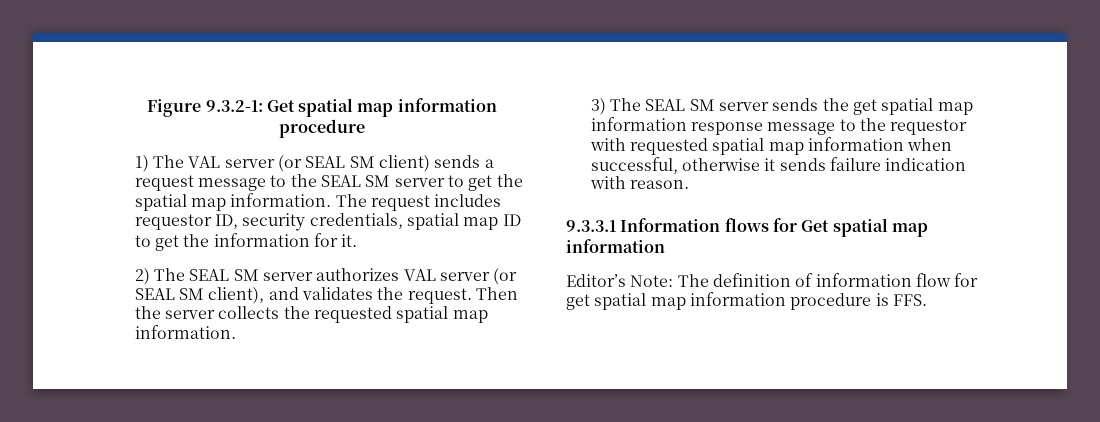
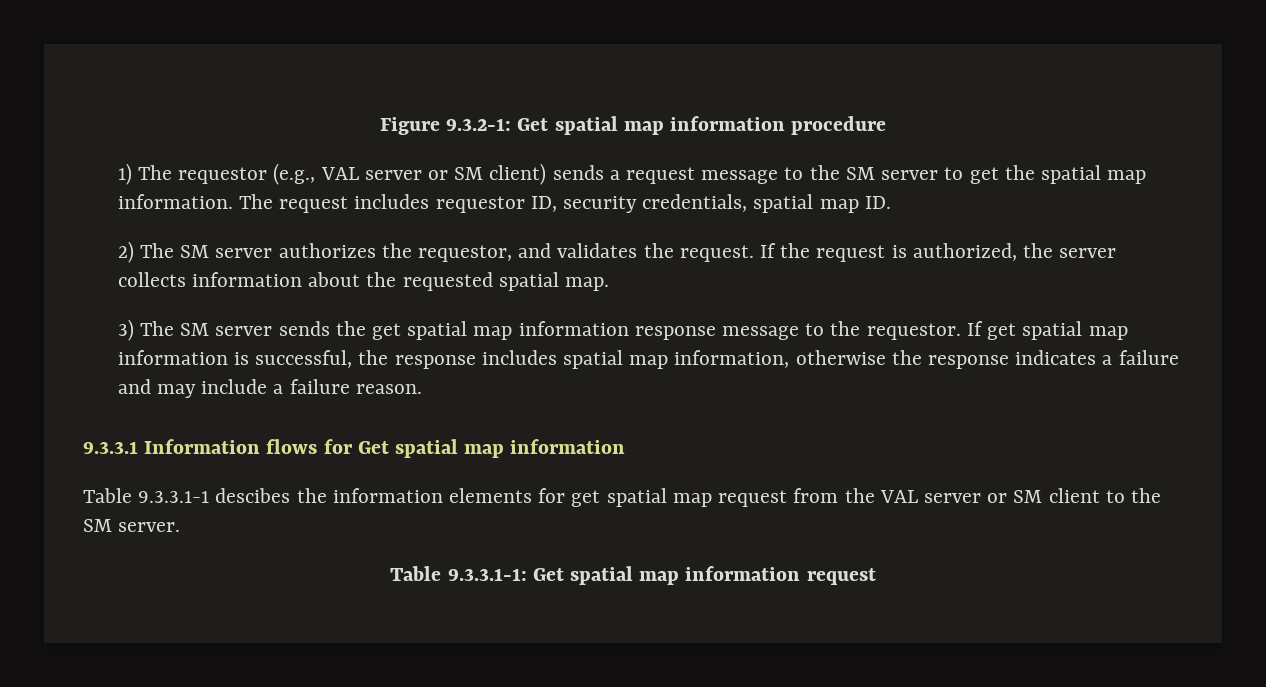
[188,155,346,172] VAL server (or SEAL -> [178,163,449,185] requestor (e.g., VAL server or
[320,175,361,187] SEAL -> (840, 172) none
[502,214,521,226] [134,233,358,251] ID to get the information for it. -> [864,196,891,209] ID.
[189,269,230,281] SEAL -> (174, 250) none
[403,268,518,285] [134,287,518,304] VAL server (or SEAL SM client), and validates the request. Then -> [381,243,1017,262] the requestor, and validates the request. If the request is authorized,
(280, 312) none -> [191,272,361,287] information about
[452,310,488,323] [134,325,236,339] map information. -> [565,277,610,291] map.
[645,99,686,111] SEAL -> (174, 328) none
[890,119,968,135] [589,137,953,155] [590,157,967,174] [589,176,626,189] requestor with requested spatial map information when successful, otherwise it sends failure indication with -> [866,321,1128,340] [117,350,1179,369] [117,379,350,398] requestor. If get spatial map information is successful, the response includes spatial map information, otherwise the response indicates a failure and may include a failure
[566,273,979,287] [566,292,927,310] Editor’s Note: The definition of information flow for get spatial map information procedure is FFS. -> [83,488,1161,507] [83,519,181,532] [390,566,876,585] Table 9.3.3.1-1 descibes the information elements for get spatial map request from the VAL server or SM client to the SM server. // Table 9.3.3.1-1: Get spatial map information request

